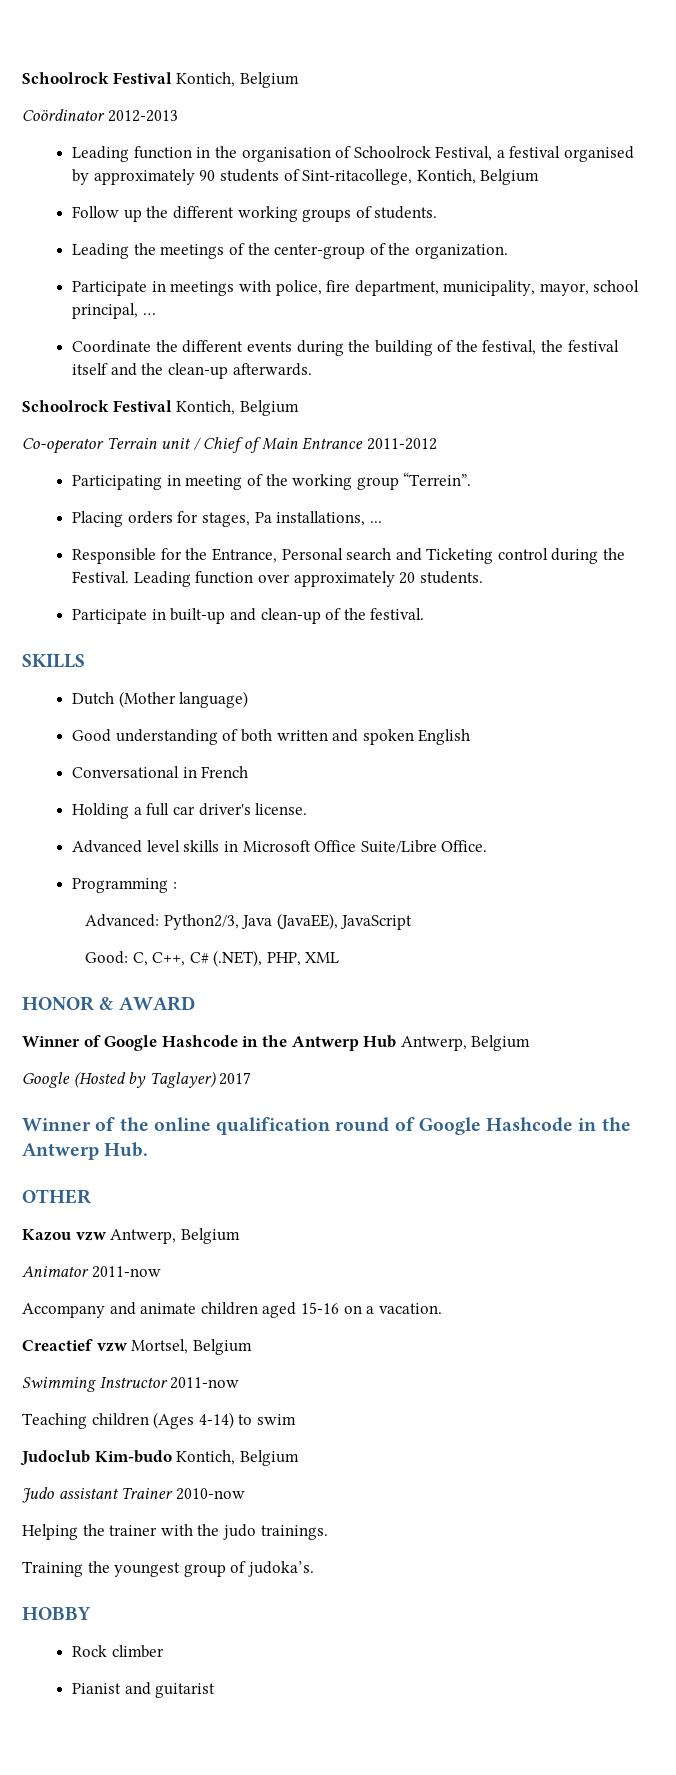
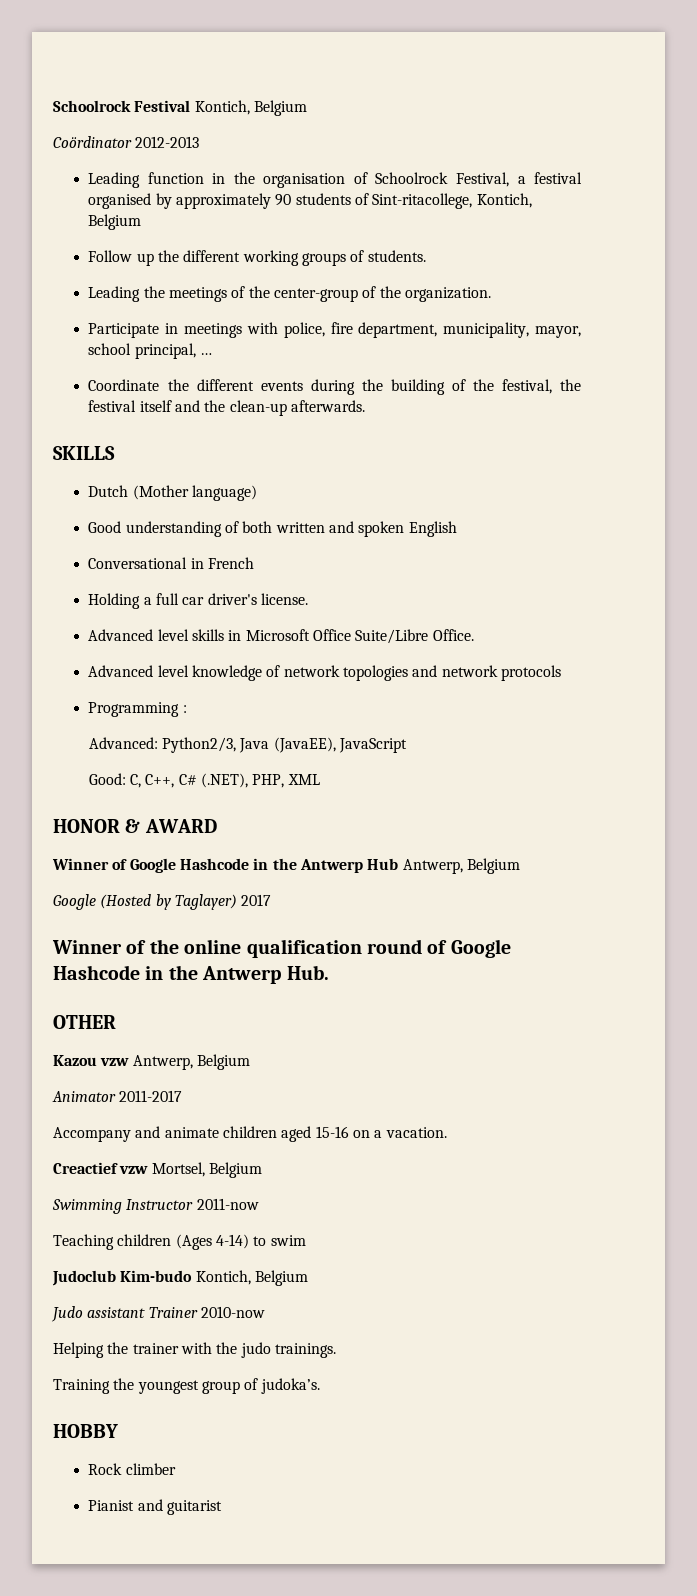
[22,400,299,416] [22,437,437,454] [72,472,472,490] [72,511,382,527] [72,548,626,564] [72,571,483,587] [72,608,425,624] // Schoolrock Festival Kontich, Belgium // Co-operator Terrain unit / Chief of Main Entrance 2011-2012 // Participating in meeting of the working group “Terrein”. // Placing orders for stages, Pa installations, ... // Responsible for the Entrance, Personal search and Ticketing control during the Festival. Leading function over approximately 20 students. // Participate in built-up and clean-up of the festival. -> (366, 406) none
(488, 846) none -> [88,665,561,681] // Advanced level knowledge of network topologies and network protocols
[91,1266,161,1278] 2011-now -> [119,1090,183,1102] 2011-2017

